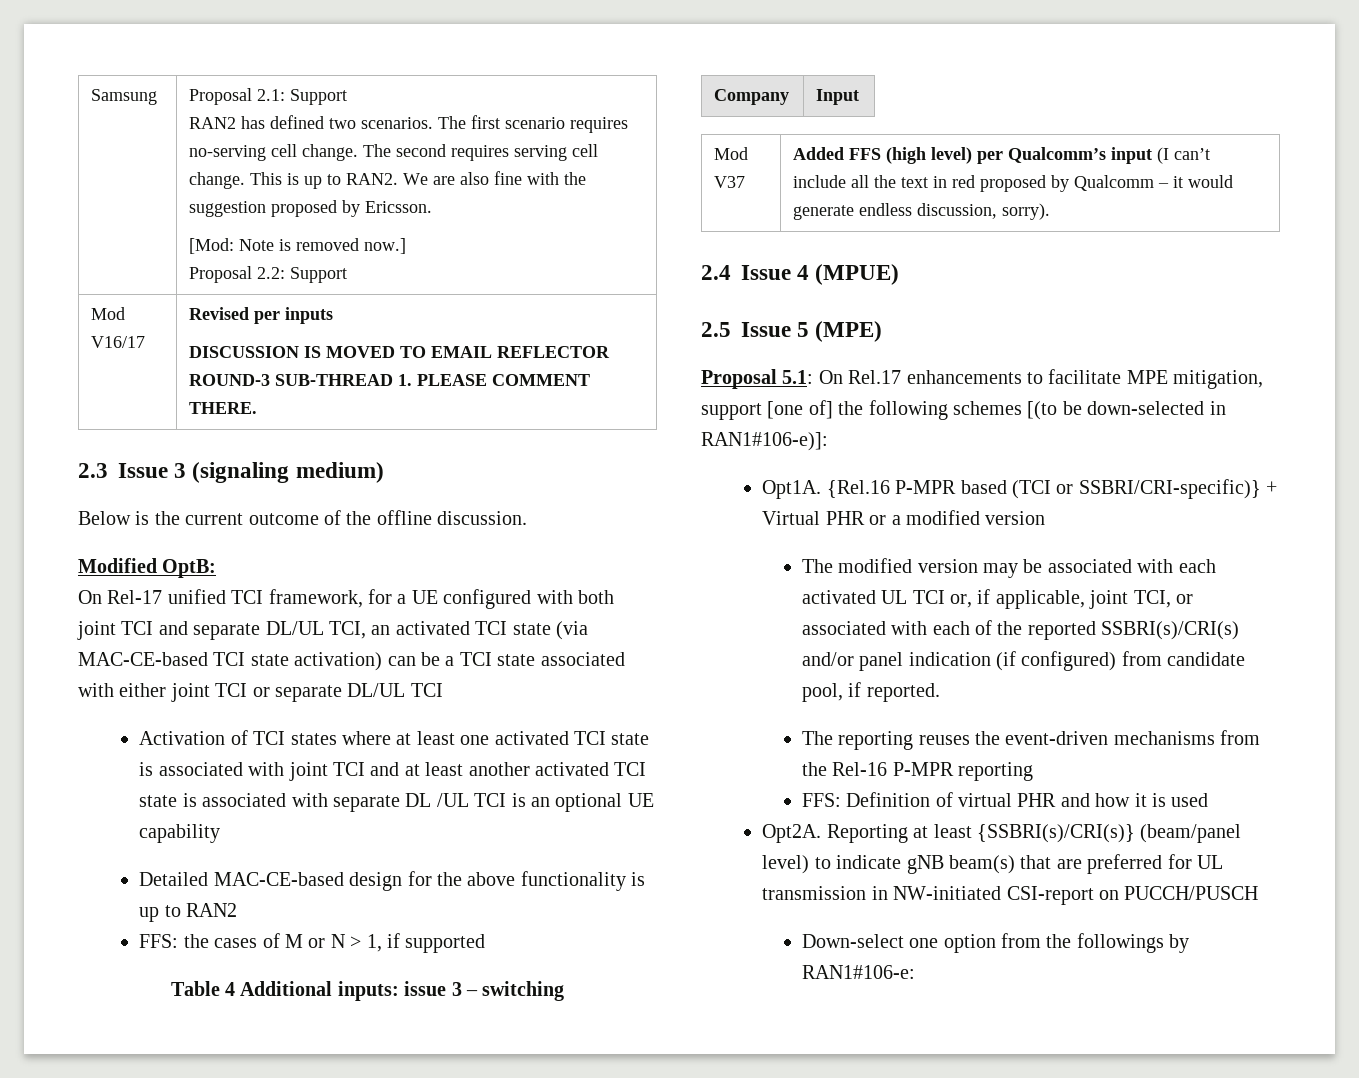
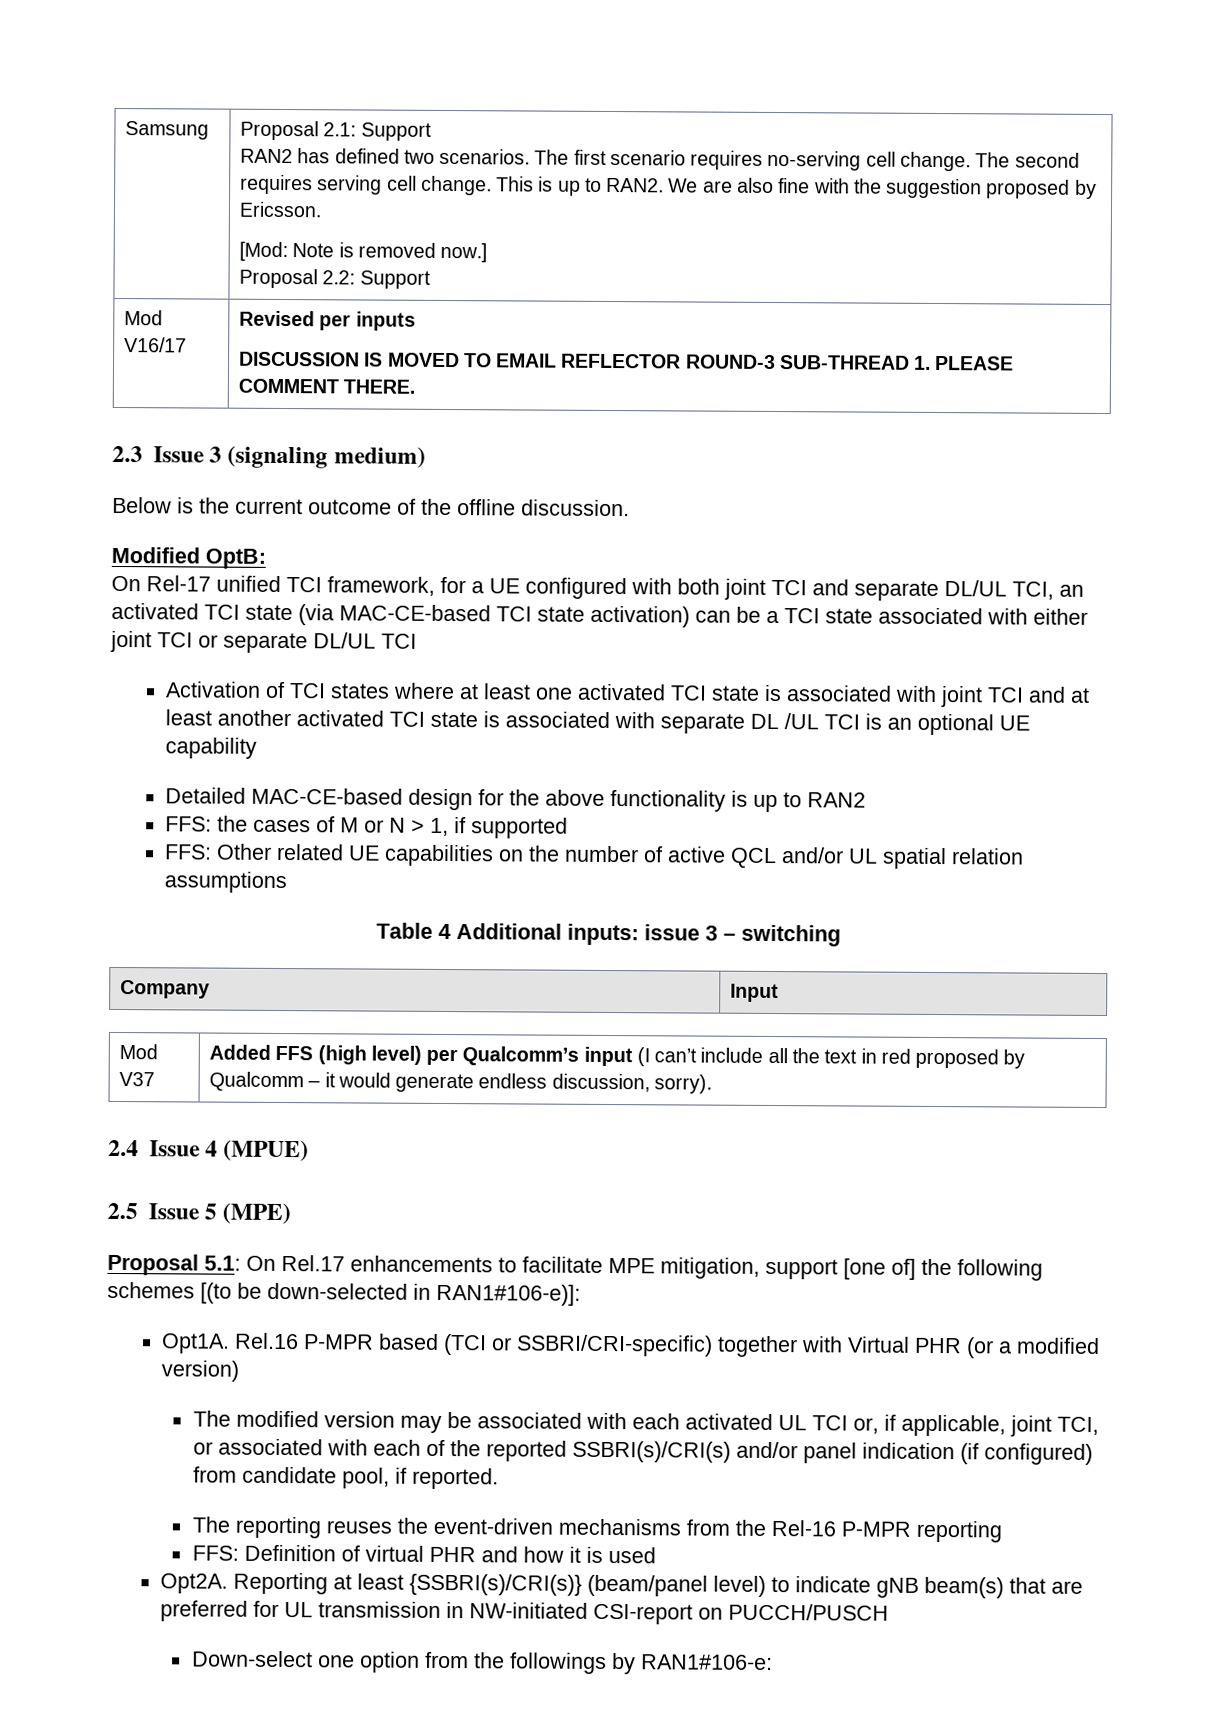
(486, 943) none -> [164,843,1025,870] [164,871,288,894] // FFS: Other related UE capabilities on the number of active QCL and/or UL spatial relation assumptions
[826,480,890,498] {Rel.16 -> [235,1332,300,1350] Rel.16
[1078,479,1278,499] SSBRI/CRI-specific)} + -> [516,1334,844,1358] SSBRI/CRI-specific) together with
[869,515,887,525] or -> [966,1337,995,1359] (or
[985,511,1046,525] version -> [161,1360,240,1382] version)

